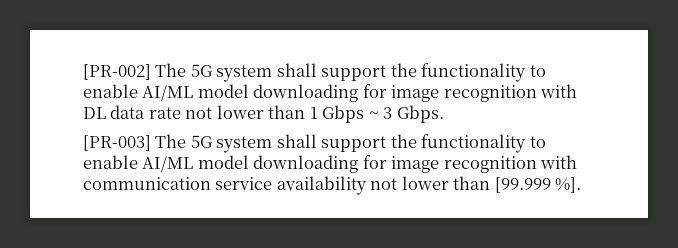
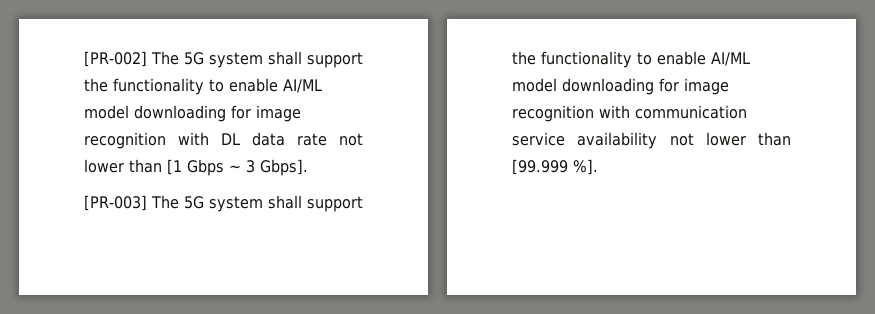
[309,107,318,119] 1 -> [167,159,182,175] [1
[396,105,444,123] Gbps. -> [260,159,308,176] Gbps].

